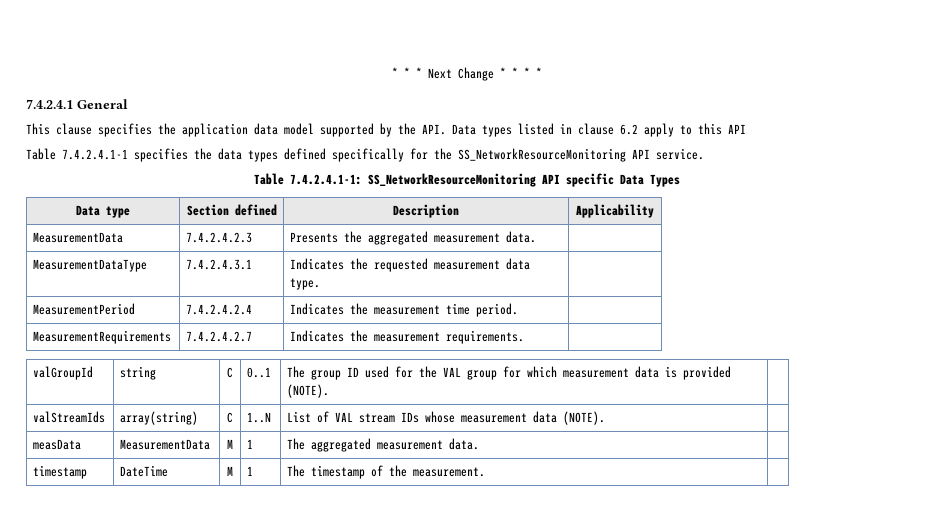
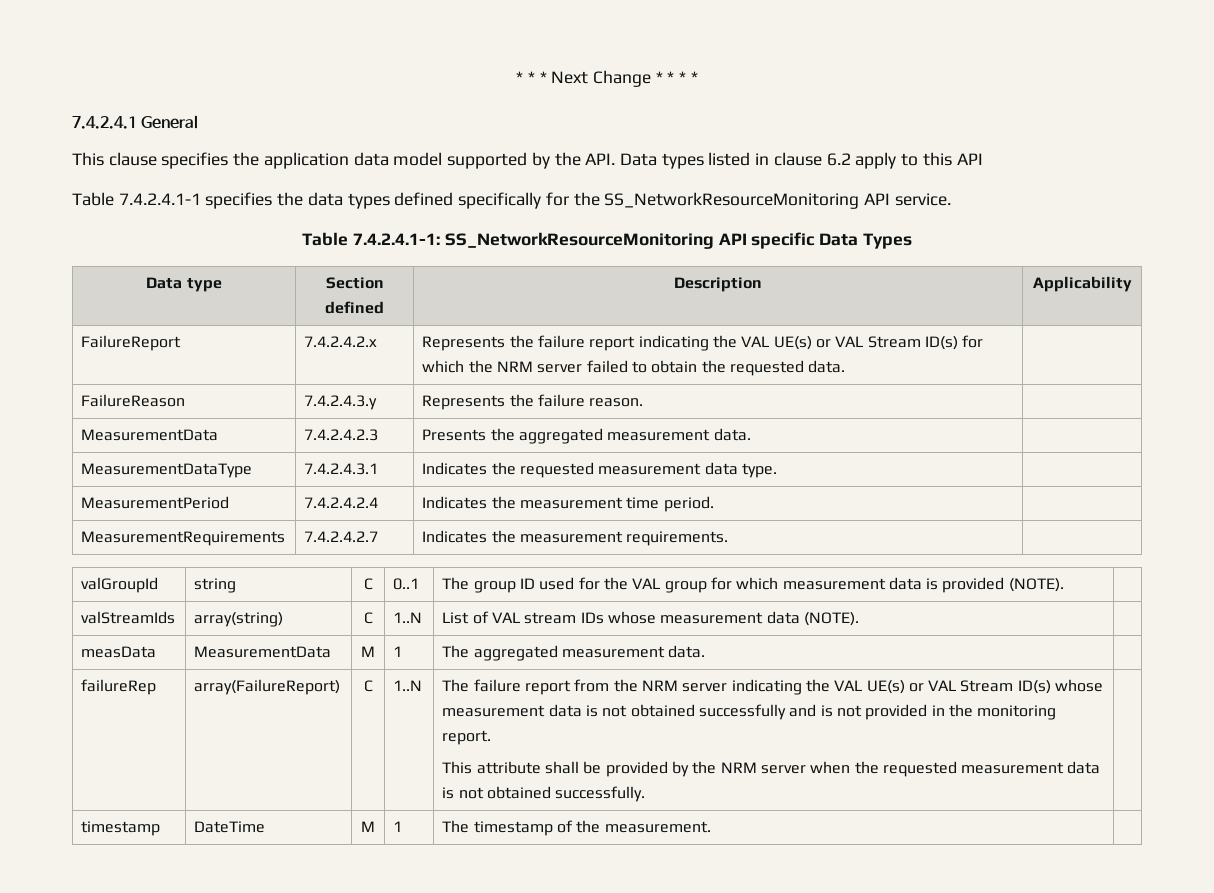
(654, 211) none -> [81,335,182,351] [304,336,378,347] [422,335,984,351] [422,360,846,376] [81,394,186,407] [304,395,378,410] [422,394,644,410] // FailureReport | 7.4.2.4.2.x | Represents the failure report indicating the VAL UE(s) or VAL Stream ID(s) for which the NRM server failed to obtain the requested data. | // FailureReason | 7.4.2.4.3.y | Represents the failure reason. |
(480, 444) none -> [81,679,157,695] [194,679,341,695] [363,680,373,692] [393,680,423,691] [442,679,1104,695] [442,704,1057,720] [442,730,492,745] [442,761,1101,777] [442,786,646,802] // failureRep | array(FailureReport) | C | 1..N | The failure report from the NRM server indicating the VAL UE(s) or VAL Stream ID(s) whose measurement data is not obtained successfully and is not provided in the monitoring report. // This attribute shall be provided by the NRM server when the requested measurement data is not obtained successfully. |

